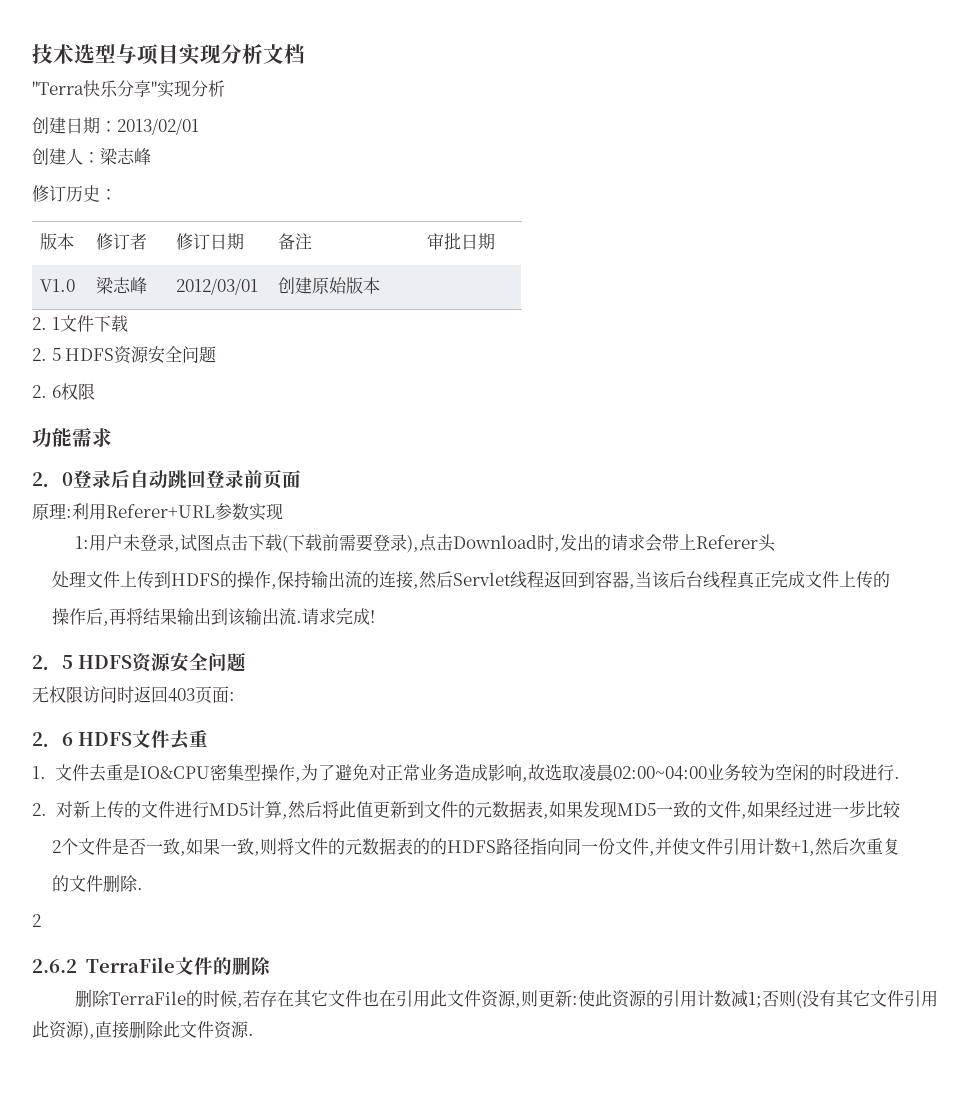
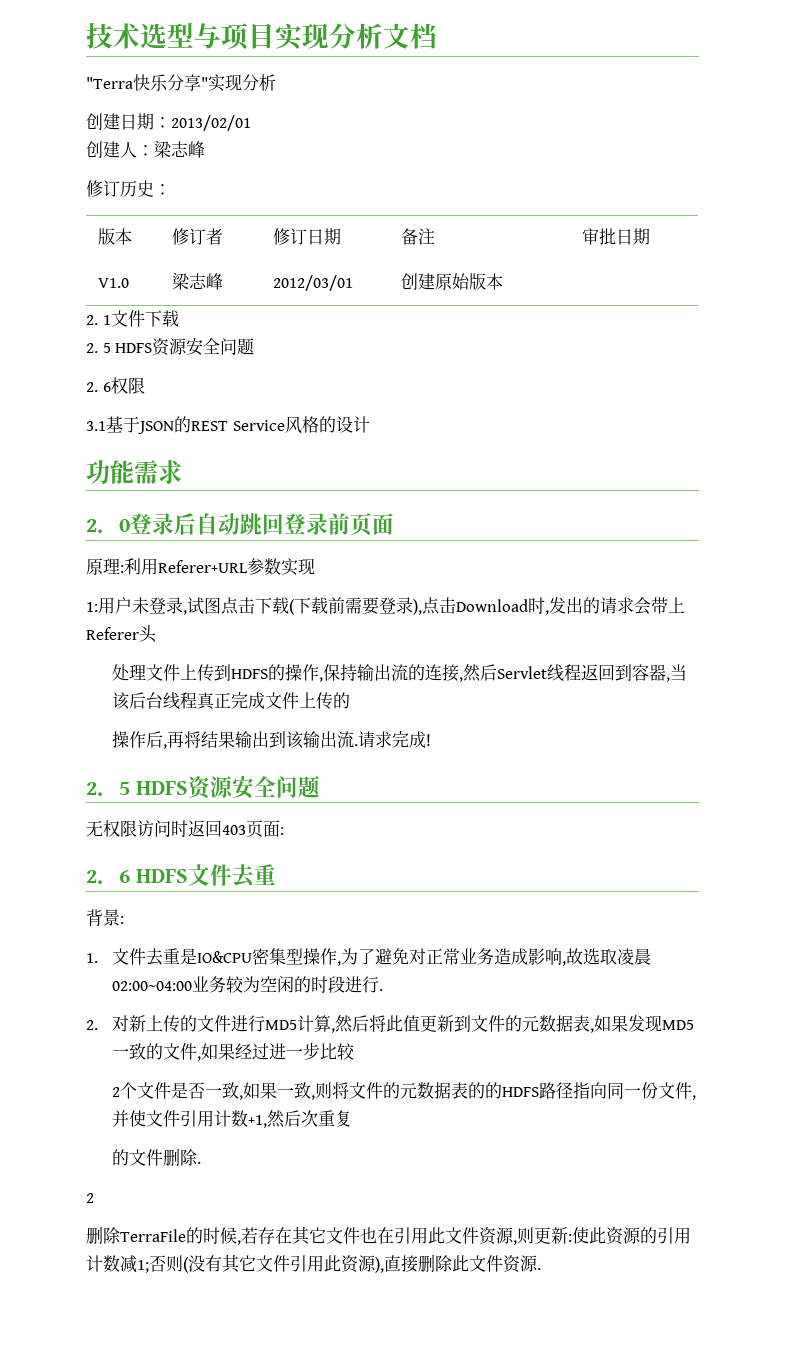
(95, 391) none -> [86,416,370,434] // 3.1基于JSON的REST Service风格的设计
(208, 738) none -> [86,909,124,927] // 背景:
[32,956,271,976] // 2.6.2 TerraFile文件的删除 -> (94, 1198) none

